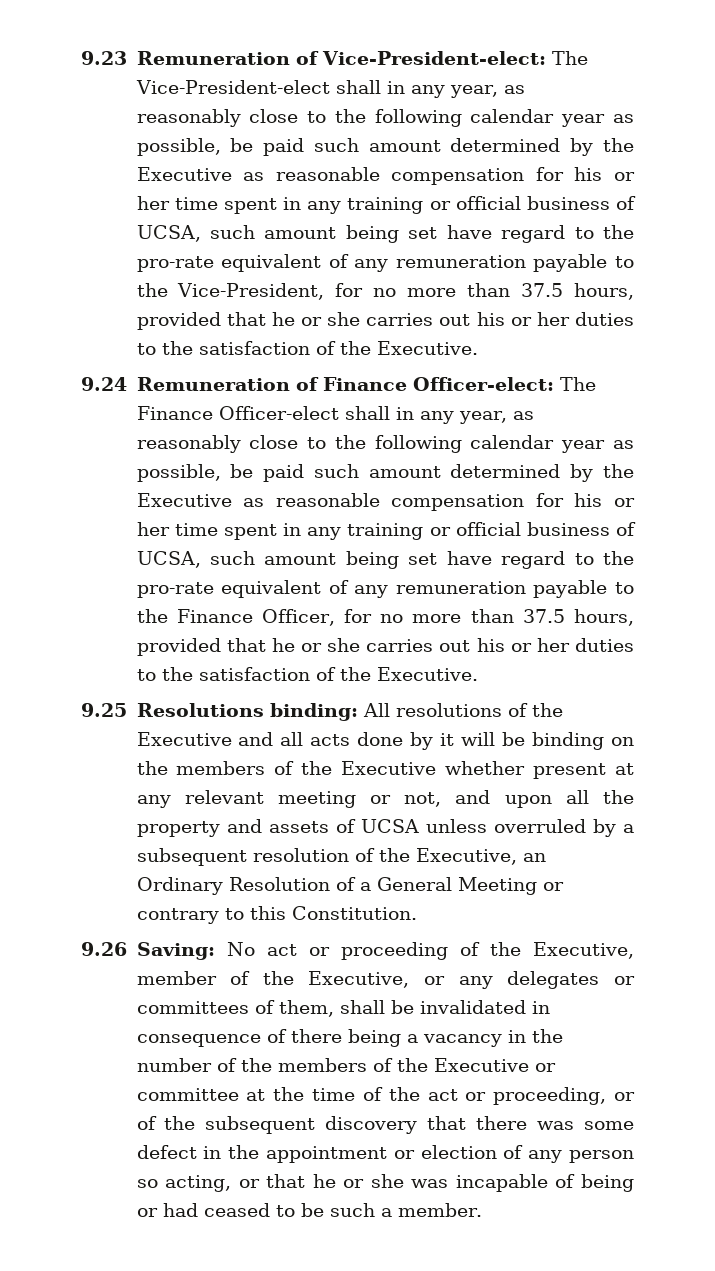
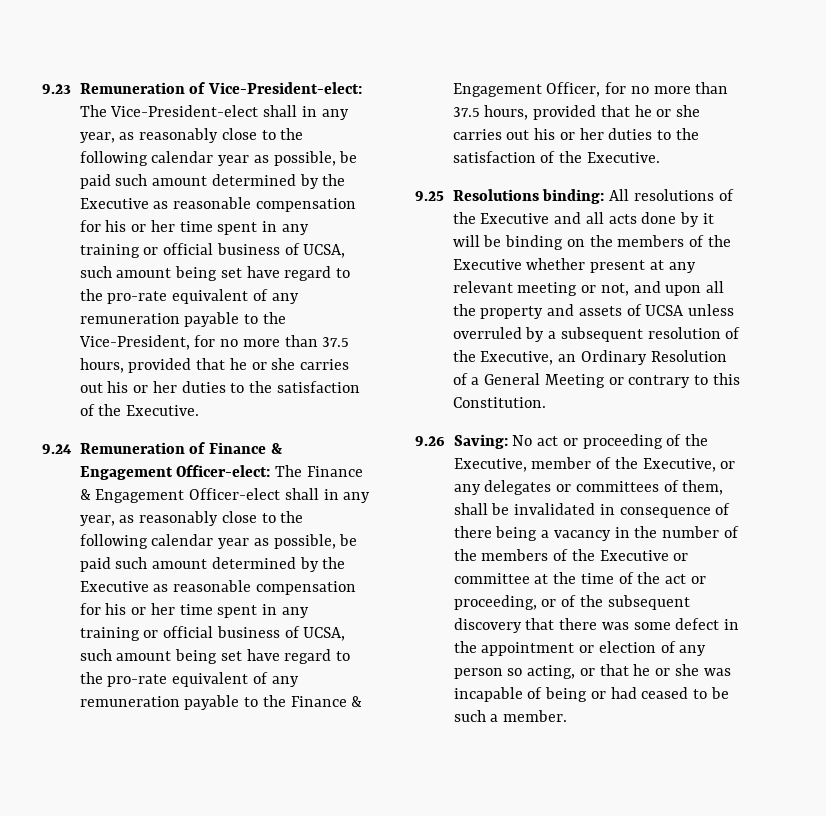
(407, 384) none -> [270,443,282,454] [79,466,173,480] & Engagement
(213, 413) none -> [79,489,185,503] & Engagement
(253, 616) none -> [351,696,363,707] [452,83,542,97] & Engagement

